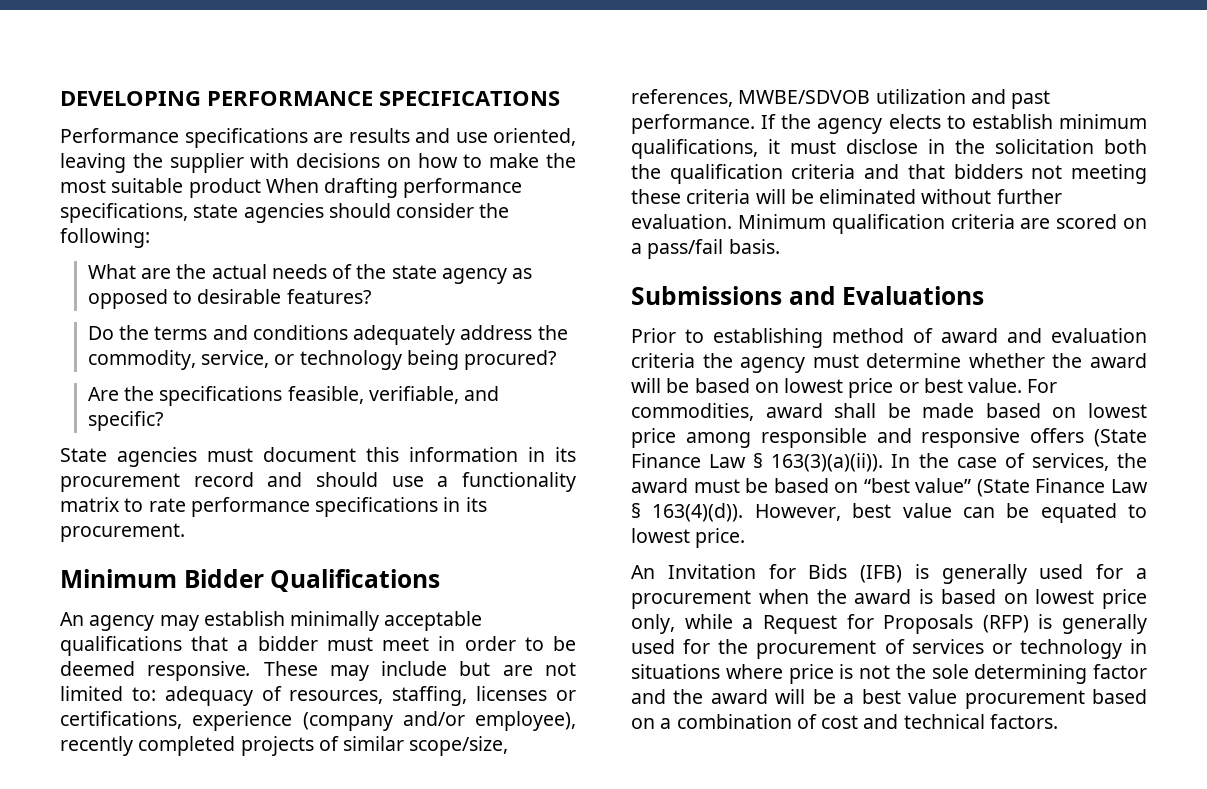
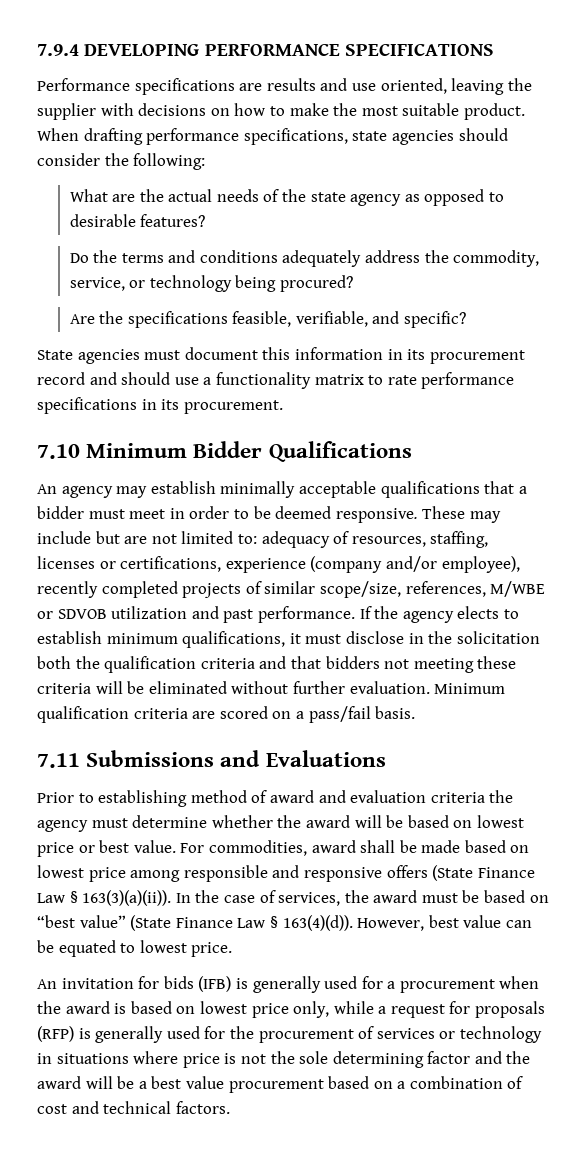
(60, 98) none -> [37,44,79,56] 7.9.4
[188,178,261,198] product -> [463,103,525,120] product.
(185, 532) none -> [37,444,80,459] 7.10
[738,90,871,104] MWBE/SDVOB -> [490,581,546,597] [37,609,107,619] M/WBE or SDVOB
(780, 246) none -> [37,753,80,768] 7.11
[667,564,848,579] Invitation for Bids -> [61,976,194,989] invitation for bids
[762,614,974,634] Request for Proposals -> [390,1001,546,1018] request for proposals

